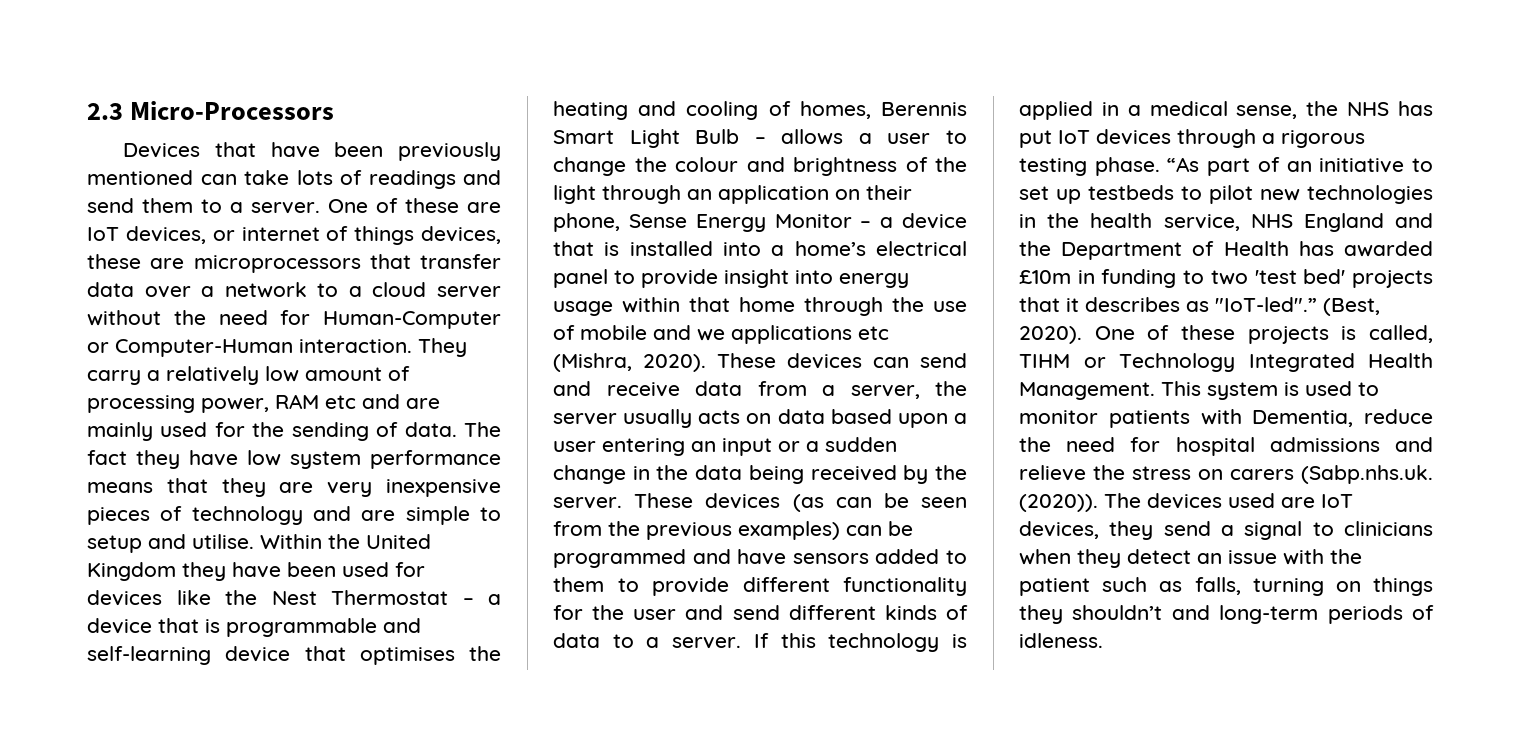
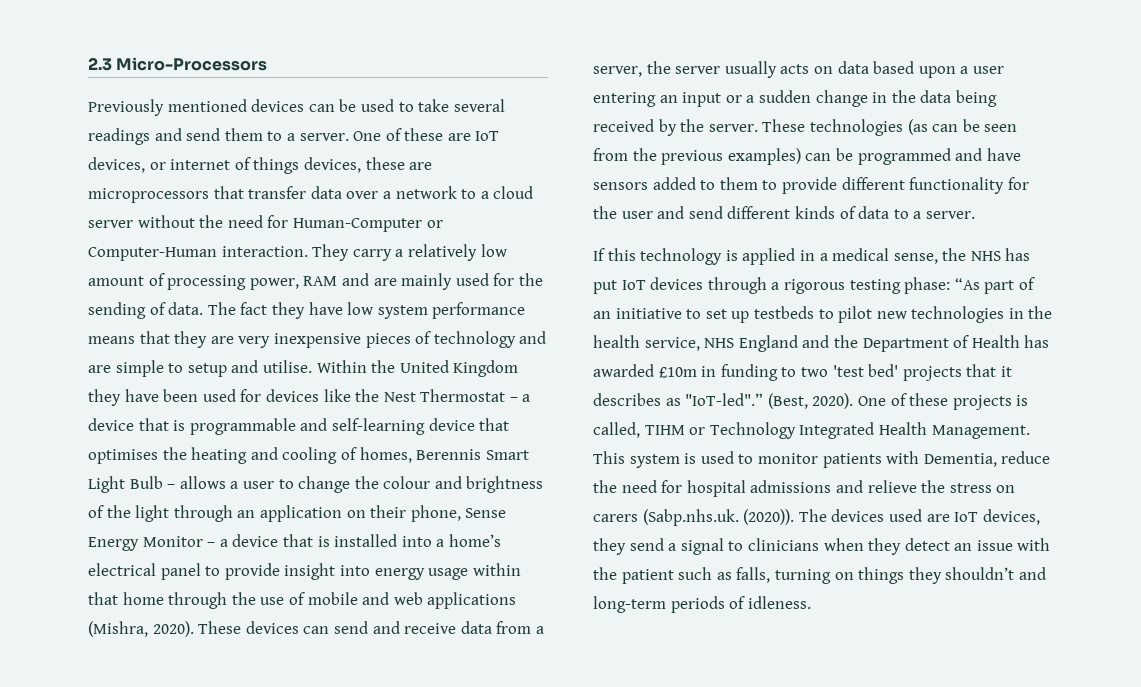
[123,142,501,161] [87,170,362,185] Devices that have been previously mentioned can take lots of -> [88,99,505,116] Previously mentioned devices can be used to take several
[325,395,356,409] etc -> (338, 281) none
[697,325,889,344] we applications etc -> [393,592,517,609] web applications
[705,493,781,509] devices -> [809,119,903,136] technologies
(742, 643) none -> (975, 215) //
[1094,157,1160,176] phase. -> [904,277,951,294] phase:

